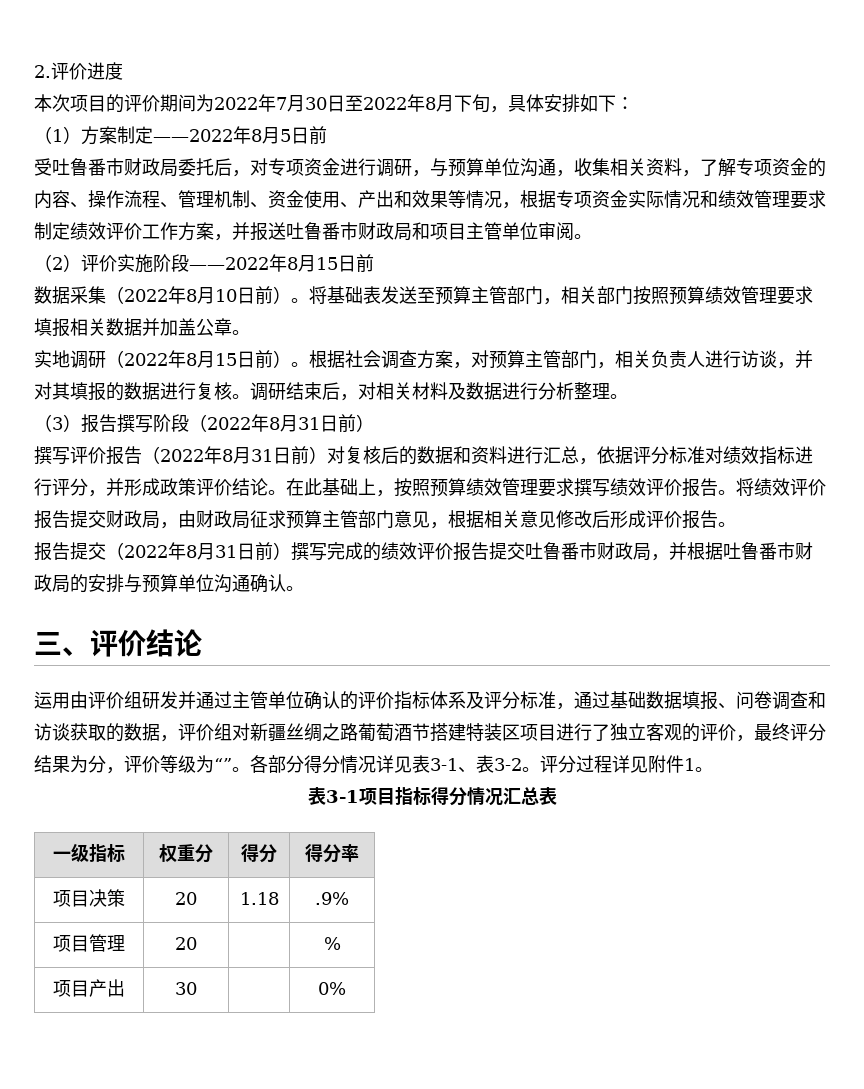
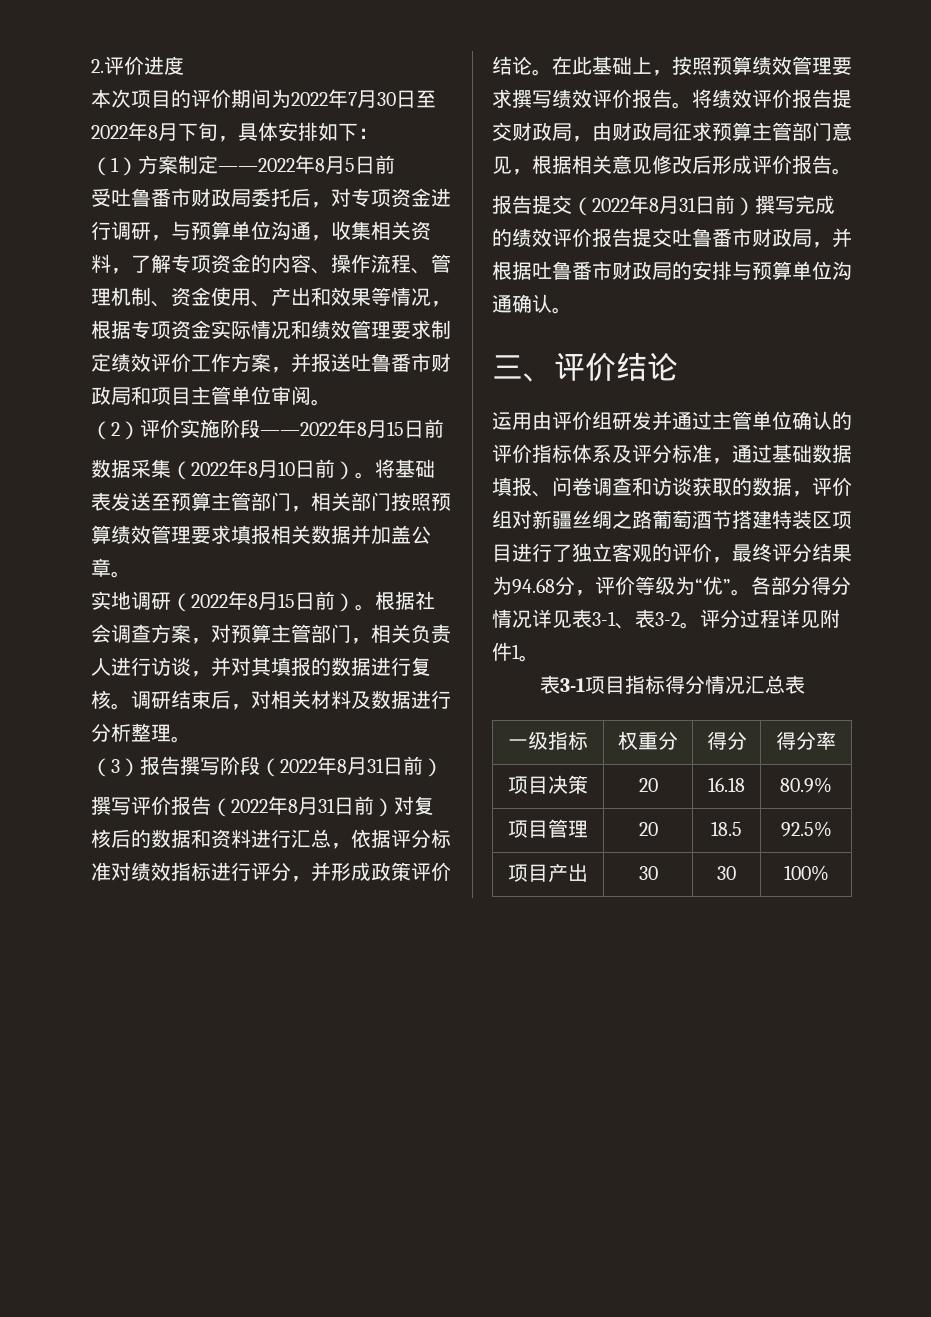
(88, 764) none -> [512,578,555,594] 94.68
[214,758,232,771] “” -> [695,576,731,595] “优”
[239,892,279,905] [315,892,349,905] 1.18 | .9% -> [708,777,745,792] [780,777,832,793] 16.18 | 80.9%
[323,937,341,950] | % -> [711,821,742,836] [780,821,832,837] 18.5 | 92.5%
[318,982,346,995] | 0% -> [717,866,736,880] [783,865,829,881] 30 | 100%

